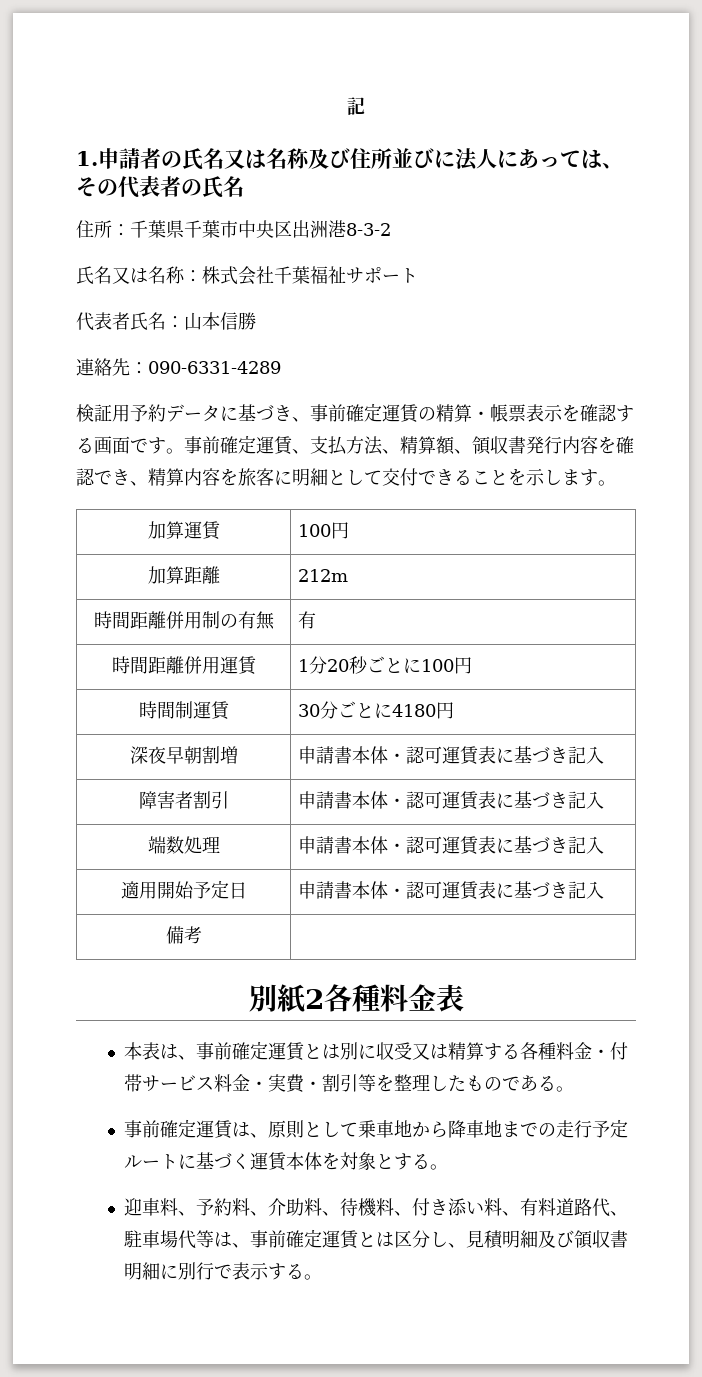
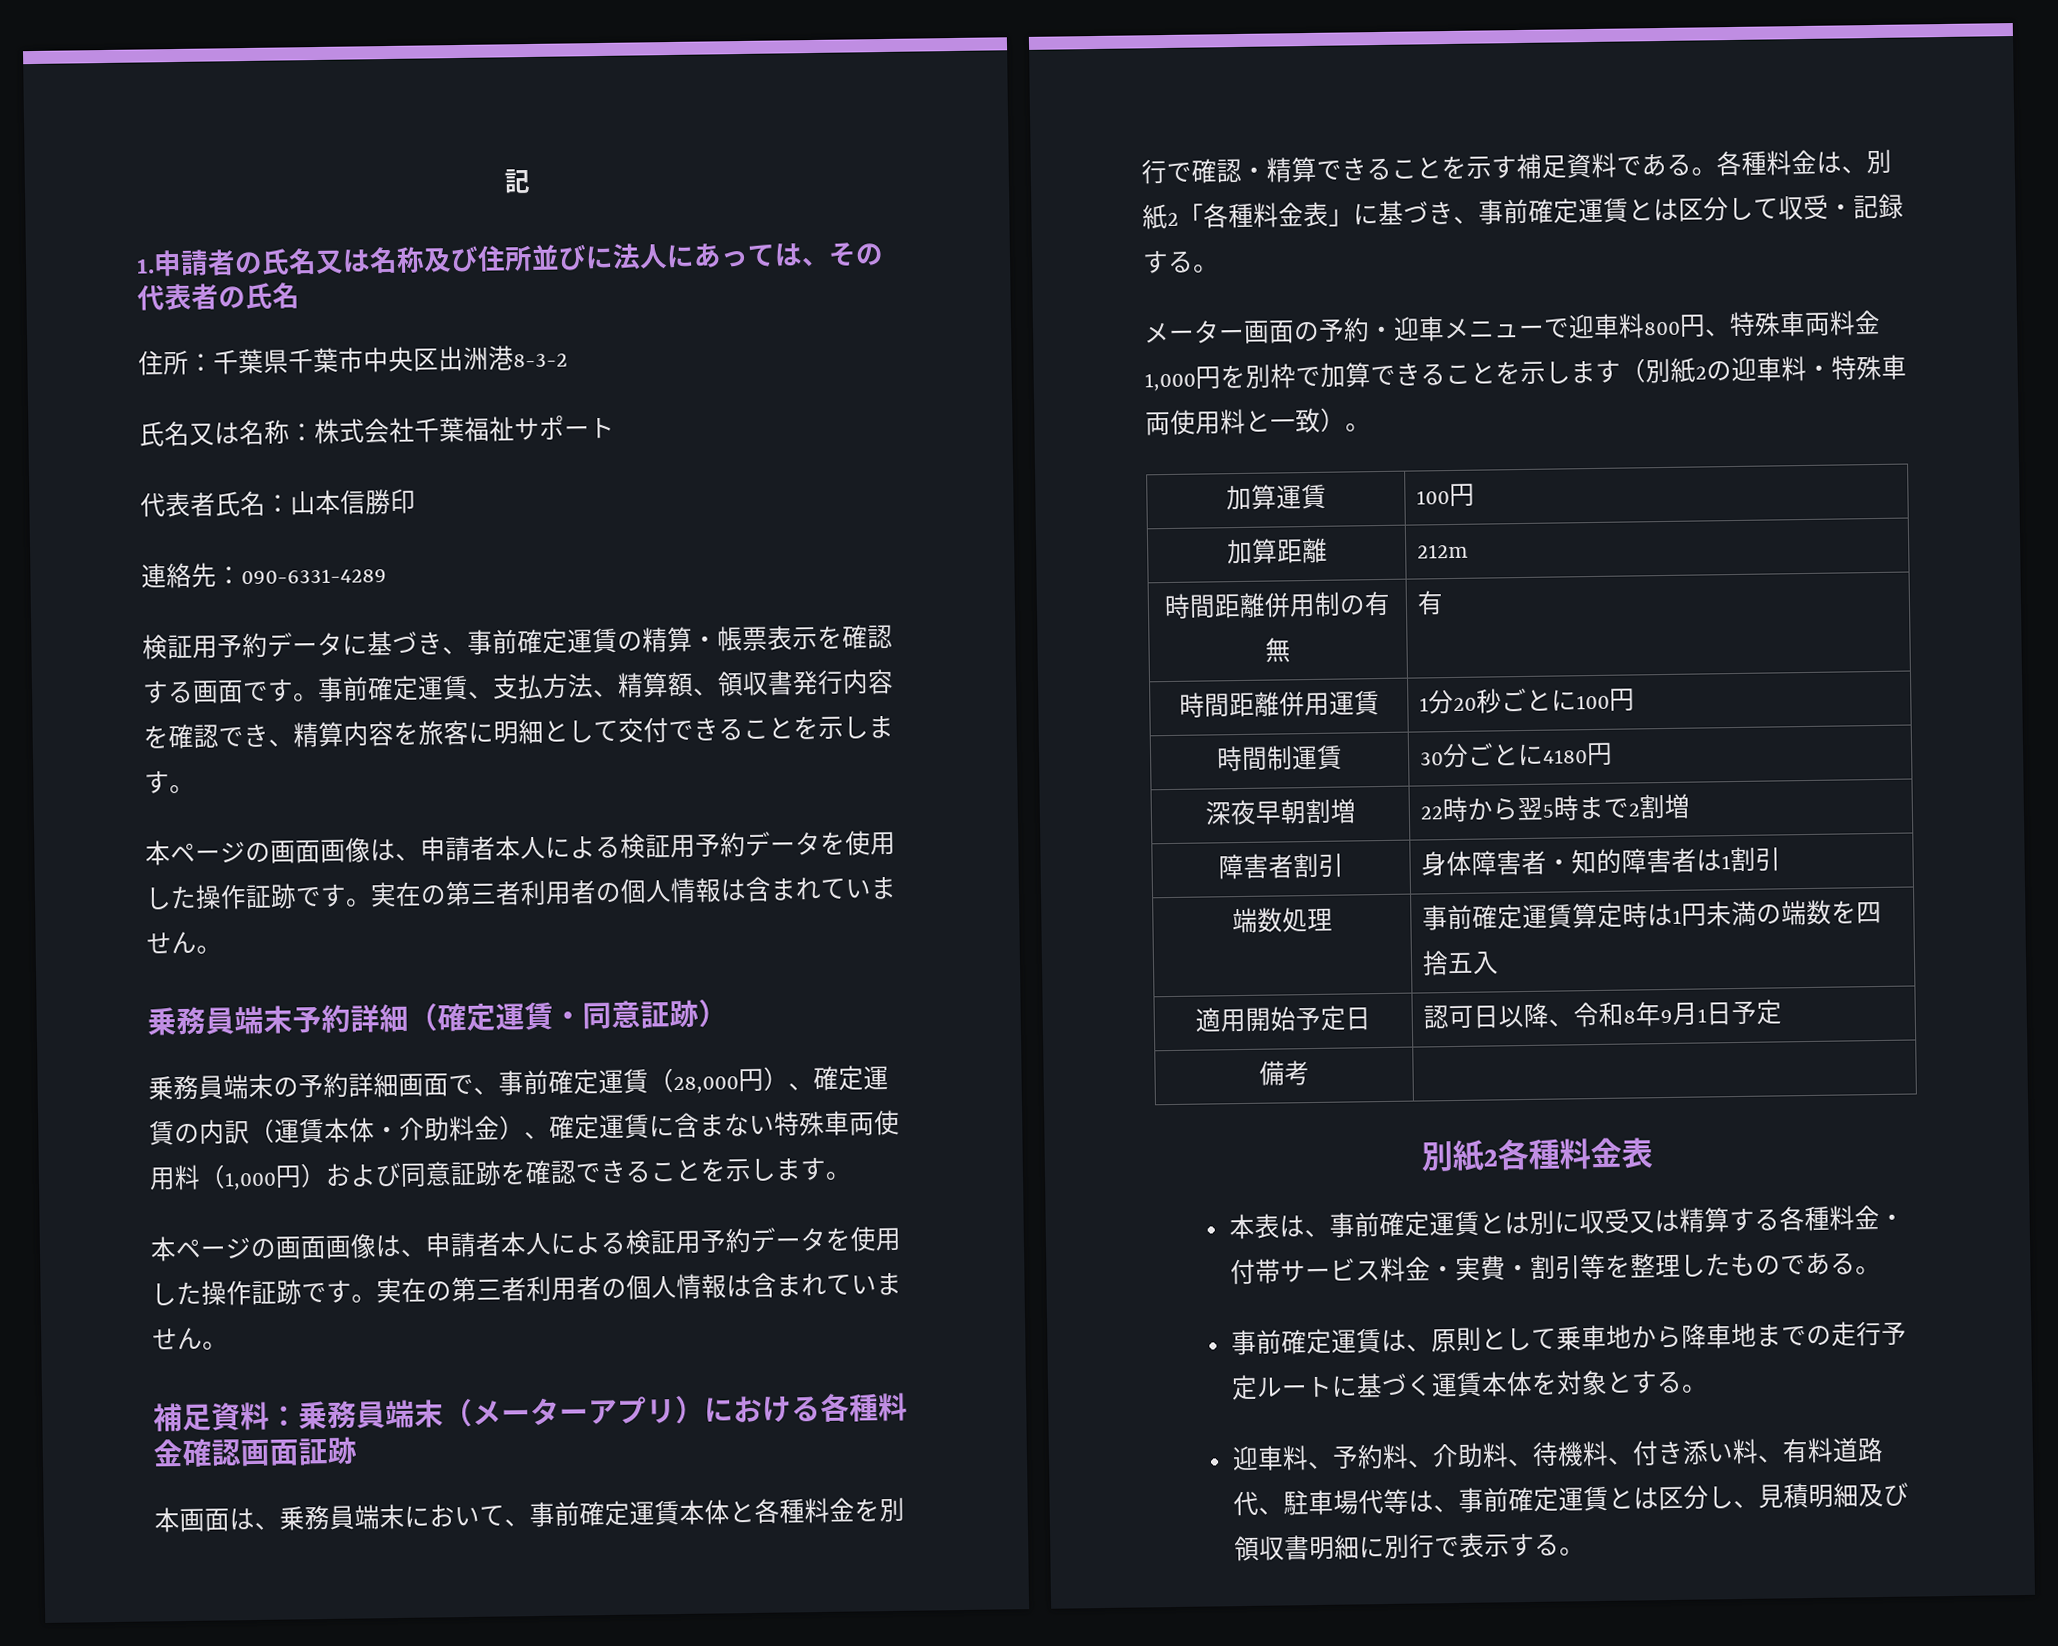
(256, 321) none -> [390,488,416,514] 印
(616, 483) none -> [145,830,896,866] [145,876,897,910] [146,931,222,955] [147,999,728,1036] [148,1065,889,1101] [149,1109,900,1146] [149,1156,852,1191] [150,1226,902,1262] [151,1272,902,1306] [152,1327,228,1351] [153,1392,908,1432] [153,1436,358,1468] [154,1497,905,1533] [1141,149,1892,185] [1142,193,1904,230] [1142,249,1219,274] [1143,309,1881,344] [1144,354,1907,392] [1145,407,1371,436] // 本ページの画面画像は、申請者本人による検証用予約データを使用した操作証跡です。実在の第三者利用者の個人情報は含まれていません。 // 乗務員端末予約詳細（確定運賃・同意証跡） // 乗務員端末の予約詳細画面で、事前確定運賃（28,000円）、確定運賃の内訳（運賃本体・介助料金）、確定運賃に含まない特殊車両使用料（1,000円）および同意証跡を確認できることを示します。 // 本ページの画面画像は、申請者本人による検証用予約データを使用した操作証跡です。実在の第三者利用者の個人情報は含まれていません。 // 補足資料：乗務員端末（メーターアプリ）における各種料金確認画面証跡 // 本画面は、乗務員端末において、事前確定運賃本体と各種料金を別行で確認・精算できることを示す補足資料である。各種料金は、別紙2「各種料金表」に基づき、事前確定運賃とは区分して収受・記録する。 // メーター画面の予約・迎車メニューで迎車料800円、特殊車両料金1,000円を別枠で加算できることを示します（別紙2の迎車料・特殊車両使用料と一致）。
[297,746,604,765] [138,791,229,809] [297,791,604,810] [147,836,220,854] [297,836,604,855] [120,880,247,899] [297,881,604,900] 申請書本体・認可運賃表に基づき記入 // 障害者割引 | 申請書本体・認可運賃表に基づき記入 // 端数処理 | 申請書本体・認可運賃表に基づき記入 // 適用開始予定日 | 申請書本体・認可運賃表に基づき記入 -> [1419,793,1691,823] [1218,852,1344,880] [1420,846,1781,877] [1231,907,1333,934] [1421,899,1882,931] [1421,950,1499,976] [1195,1005,1371,1033] [1422,999,1782,1030] 22時から翌5時まで2割増 // 障害者割引 | 身体障害者・知的障害者は1割引 // 端数処理 | 事前確定運賃算定時は1円未満の端数を四捨五入 // 適用開始予定日 | 認可日以降、令和8年9月1日予定

